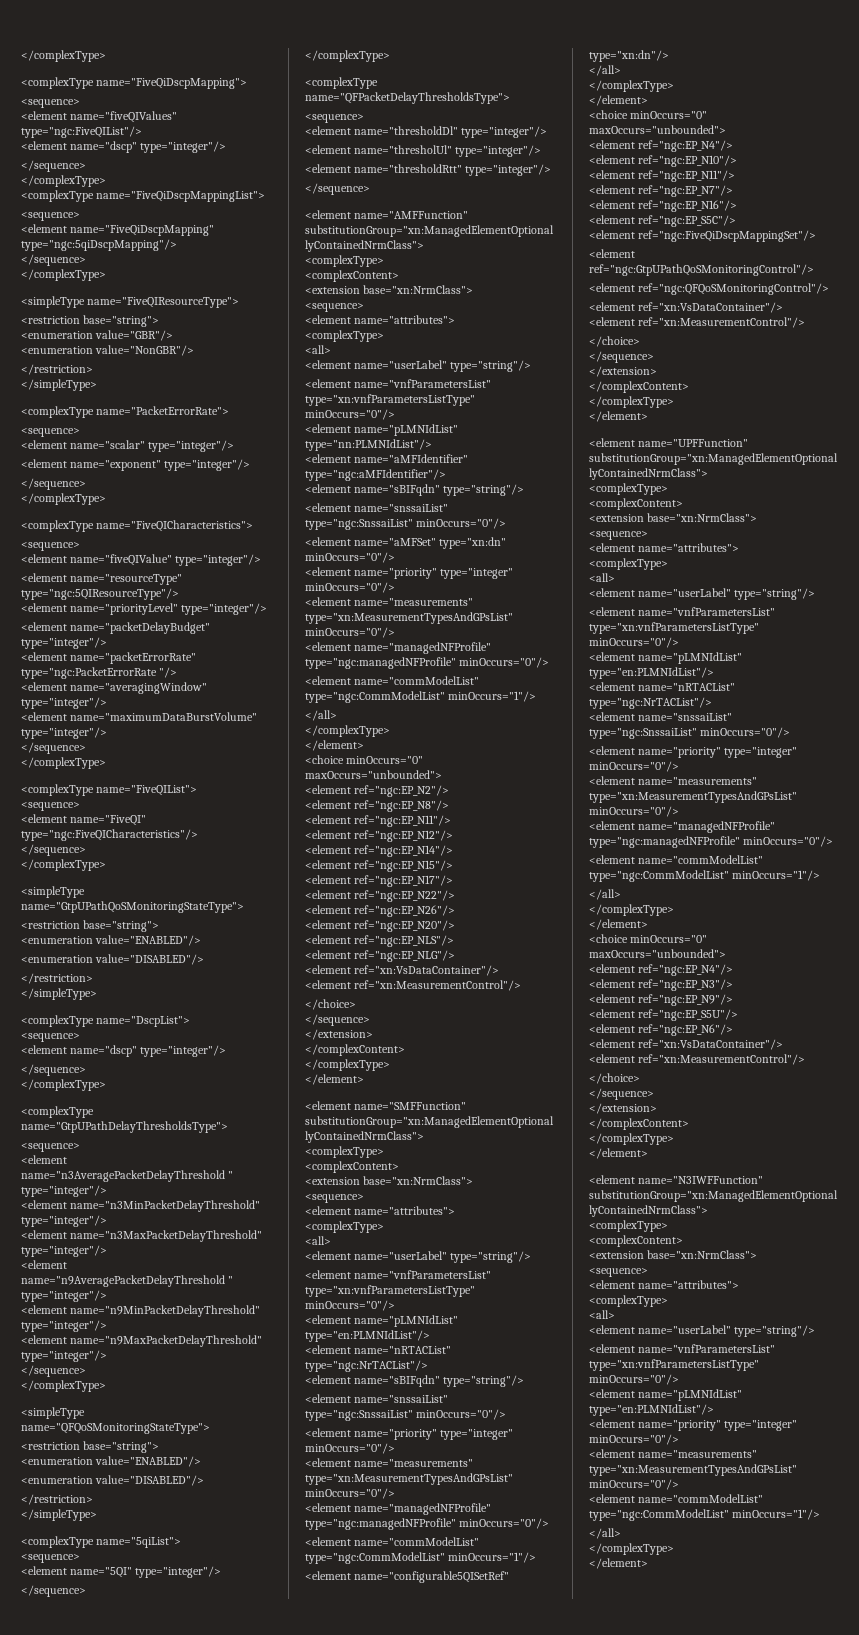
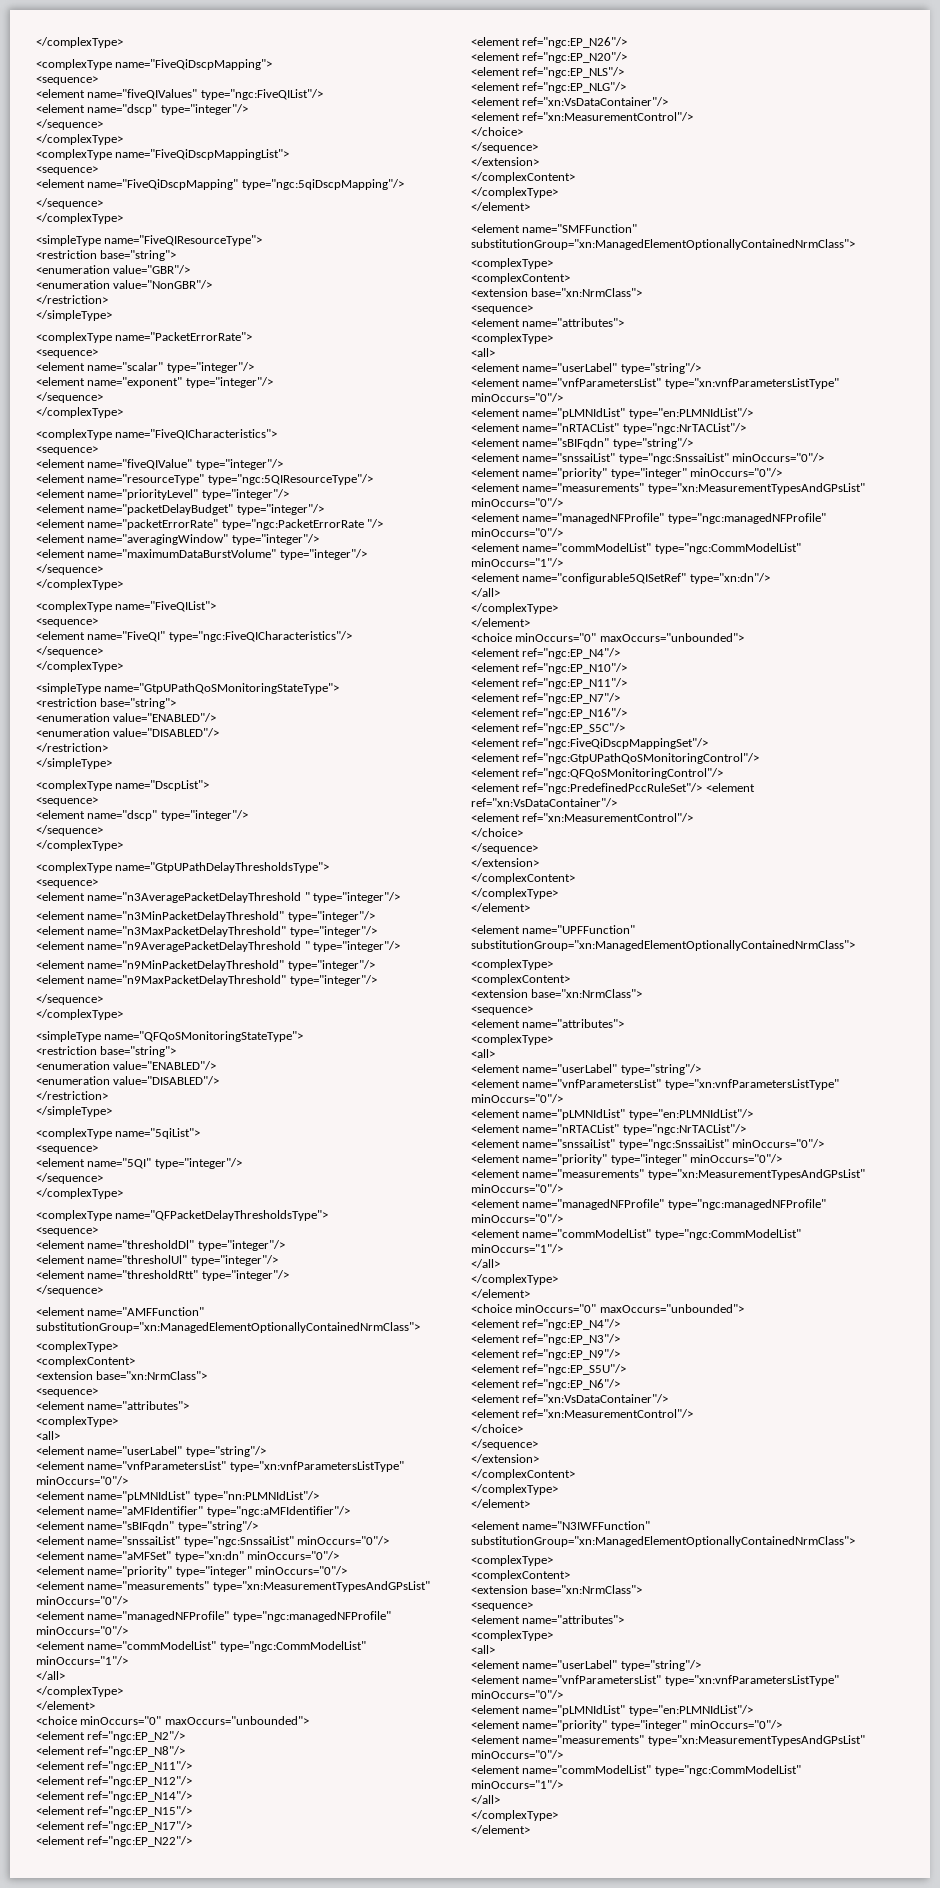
(635, 306) none -> [522,783,755,794] ref="ngc:PredefinedPccRuleSet"/> <element

